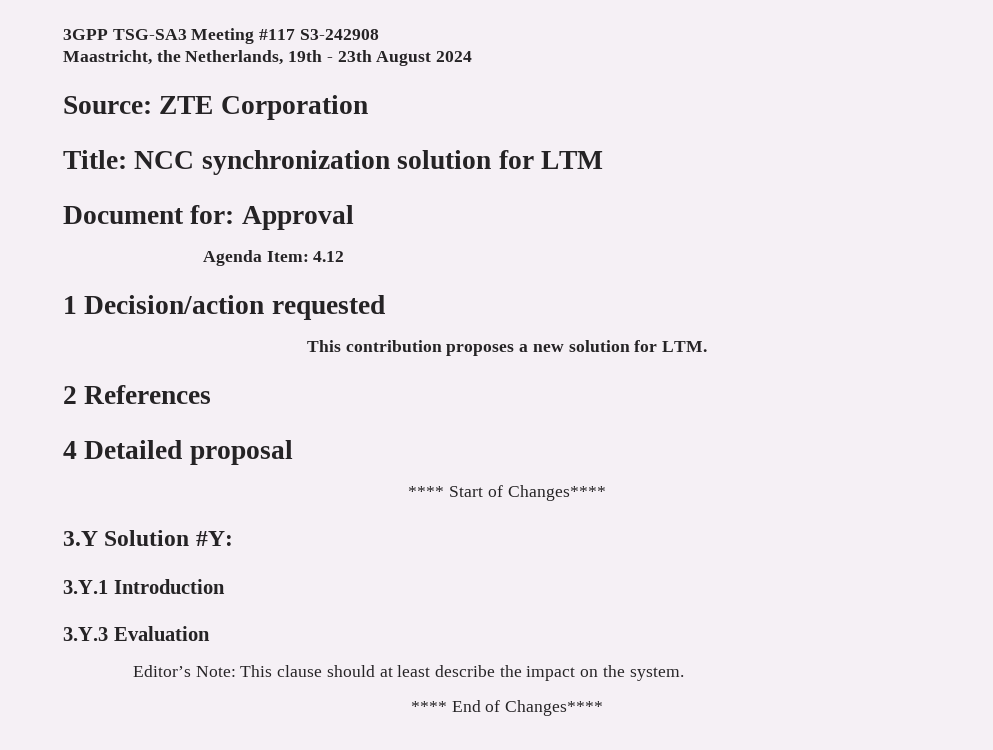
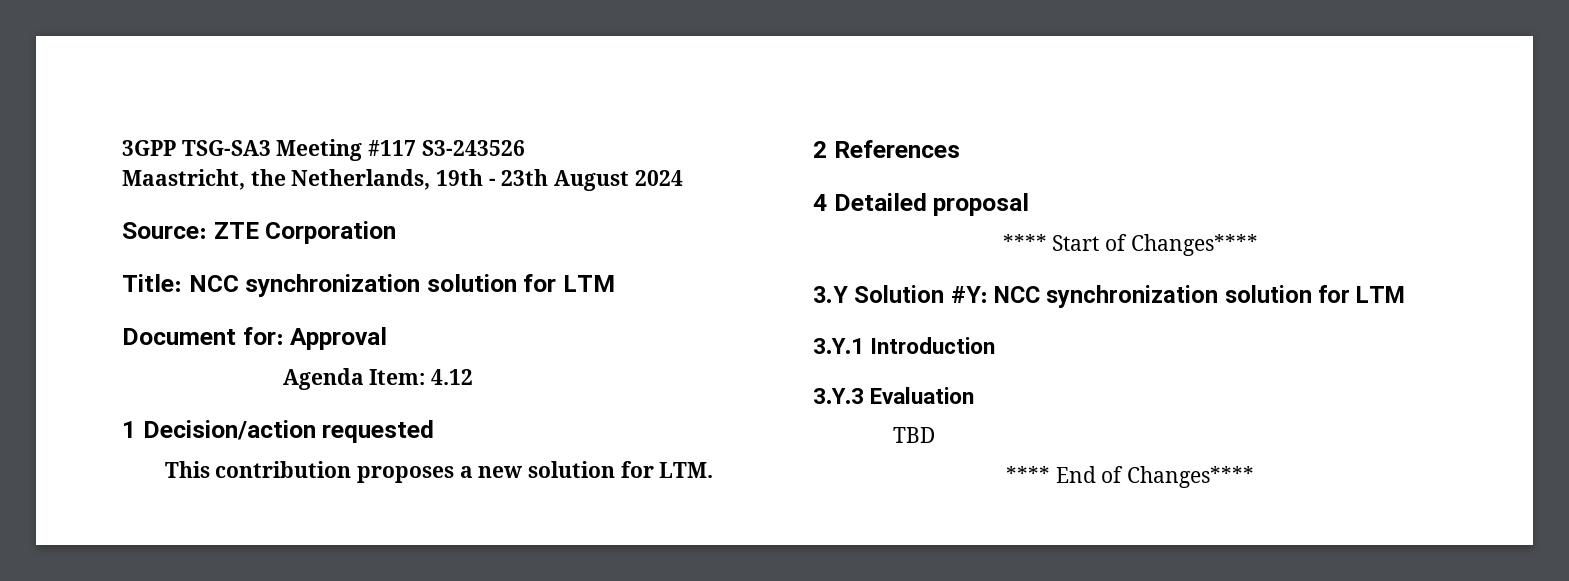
[299,29,379,40] S3-242908 -> [421,140,525,156] S3-243526
(233, 538) none -> [994,285,1406,308] NCC synchronization solution for LTM
[132,665,684,681] Editor’s Note: This clause should at least describe the impact on the system. -> [893,427,936,443] TBD

